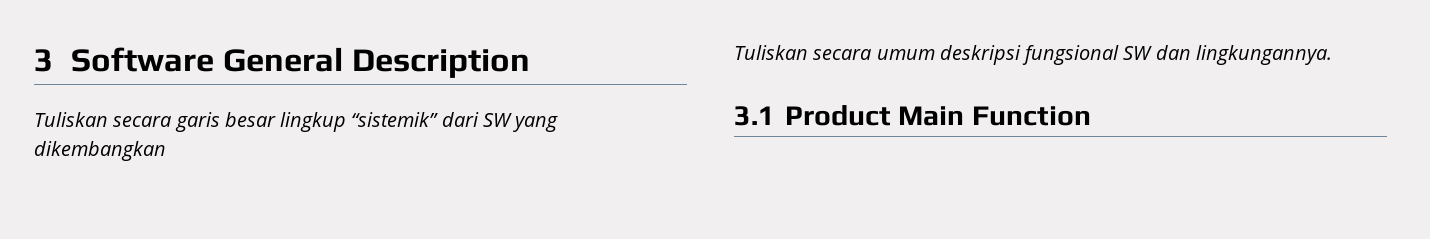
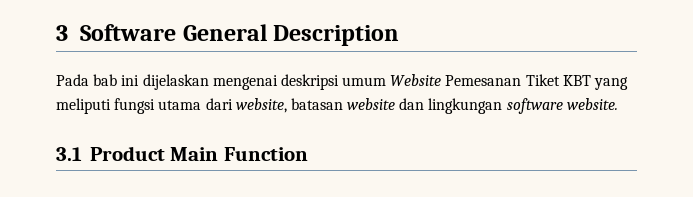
[34,112,559,132] [34,141,166,161] [734,45,1332,65] Tuliskan secara garis besar lingkup “sistemik” dari SW yang dikembangkan // Tuliskan secara umum deskripsi fungsional SW dan lingkungannya. -> [56,74,629,90] [56,98,618,114] Pada bab ini dijelaskan mengenai deskripsi umum Website Pemesanan Tiket KBT yang meliputi fungsi utama dari website, batasan website dan lingkungan software website.

